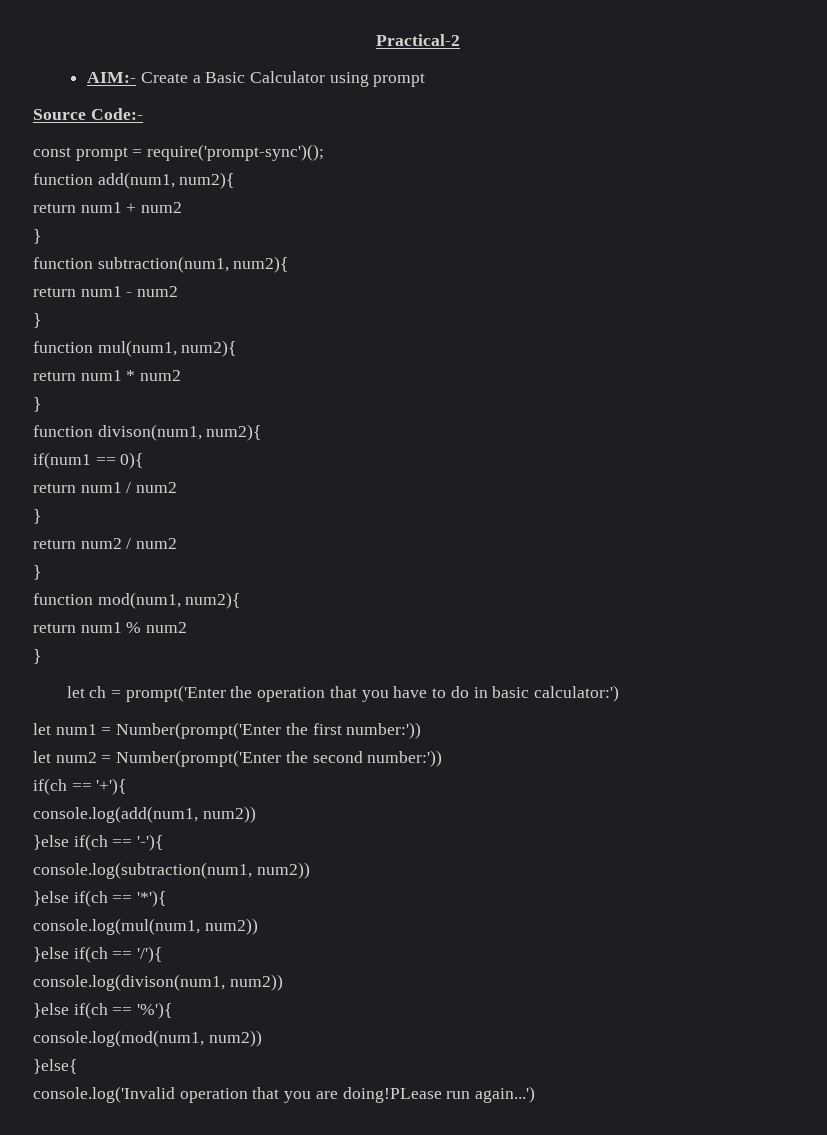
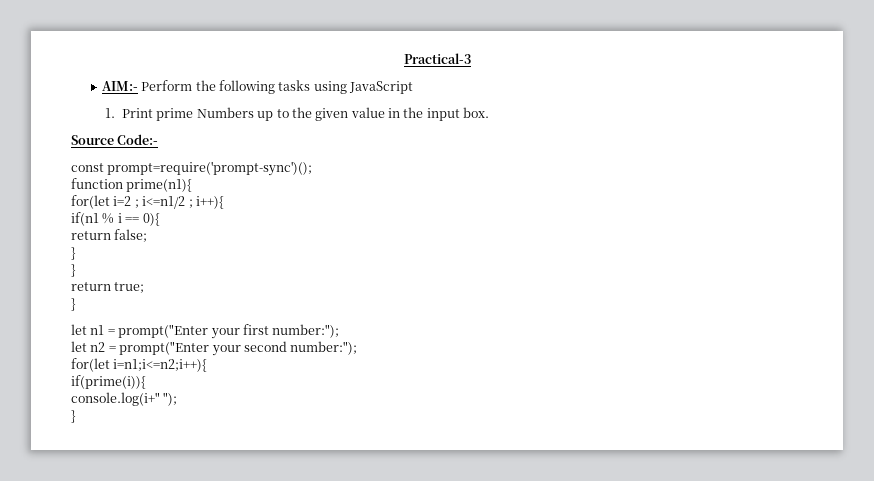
[375,34,460,46] Practical-2 -> [404,53,471,64] Practical-3
[140,71,426,87] [33,108,143,120] [33,144,325,161] [33,172,235,189] [33,202,183,213] [33,229,41,244] [33,256,289,273] [33,286,179,297] [33,313,41,328] [33,340,237,357] [33,370,182,381] [33,397,41,412] [33,424,262,441] [33,452,91,469] Create a Basic Calculator using prompt // Source Code:- // const prompt = require('prompt-sync')(); // function add(num1, num2){ // return num1 + num2 // } // function subtraction(num1, num2){ // return num1 - num2 // } // function mul(num1, num2){ // return num1 * num2 // } // function divison(num1, num2){ // if(num1 -> [141,80,414,94] [105,107,490,121] [71,134,159,145] [71,161,313,176] [71,178,193,192] [71,195,224,209] [71,212,122,226] Perform the following tasks using JavaScript // 1. Print prime Numbers up to the given value in the input box. // Source Code:- // const prompt=require('prompt-sync')(); // function prime(n1){ // for(let i=2 ; i<=n1/2 ; i++){ // if(n1 % i
[80,482,178,493] num1 / num2 -> [114,229,148,242] [71,247,76,260] false; // }
[80,538,178,549] [33,565,41,580] [33,592,241,609] [33,622,188,633] [33,649,41,664] [66,685,619,702] [33,722,422,739] [33,750,443,767] [33,778,127,795] [33,806,256,823] [33,834,164,851] [33,862,310,879] [33,890,167,907] [33,918,258,935] [33,946,163,963] [33,974,283,991] [33,1002,173,1019] [33,1030,262,1047] [33,1059,77,1074] [33,1086,536,1103] num2 / num2 // } // function mod(num1, num2){ // return num1 % num2 // } // let ch = prompt('Enter the operation that you have to do in basic calculator:') // let num1 = Number(prompt('Enter the first number:')) // let num2 = Number(prompt('Enter the second number:')) // if(ch == '+'){ // console.log(add(num1, num2)) // }else if(ch == '-'){ // console.log(subtraction(num1, num2)) // }else if(ch == '*'){ // console.log(mul(num1, num2)) // }else if(ch == '/'){ // console.log(divison(num1, num2)) // }else if(ch == '%'){ // console.log(mod(num1, num2)) // }else{ // console.log('Invalid operation that you are doing!PLease run again...') -> [114,282,145,293] [71,298,76,311] [71,324,340,339] [71,341,358,356] [71,358,208,372] [71,375,146,389] [71,392,178,406] [71,410,76,423] true; // } // let n1 = prompt("Enter your first number:"); // let n2 = prompt("Enter your second number:"); // for(let i=n1;i<=n2;i++){ // if(prime(i)){ // console.log(i+" "); // }

